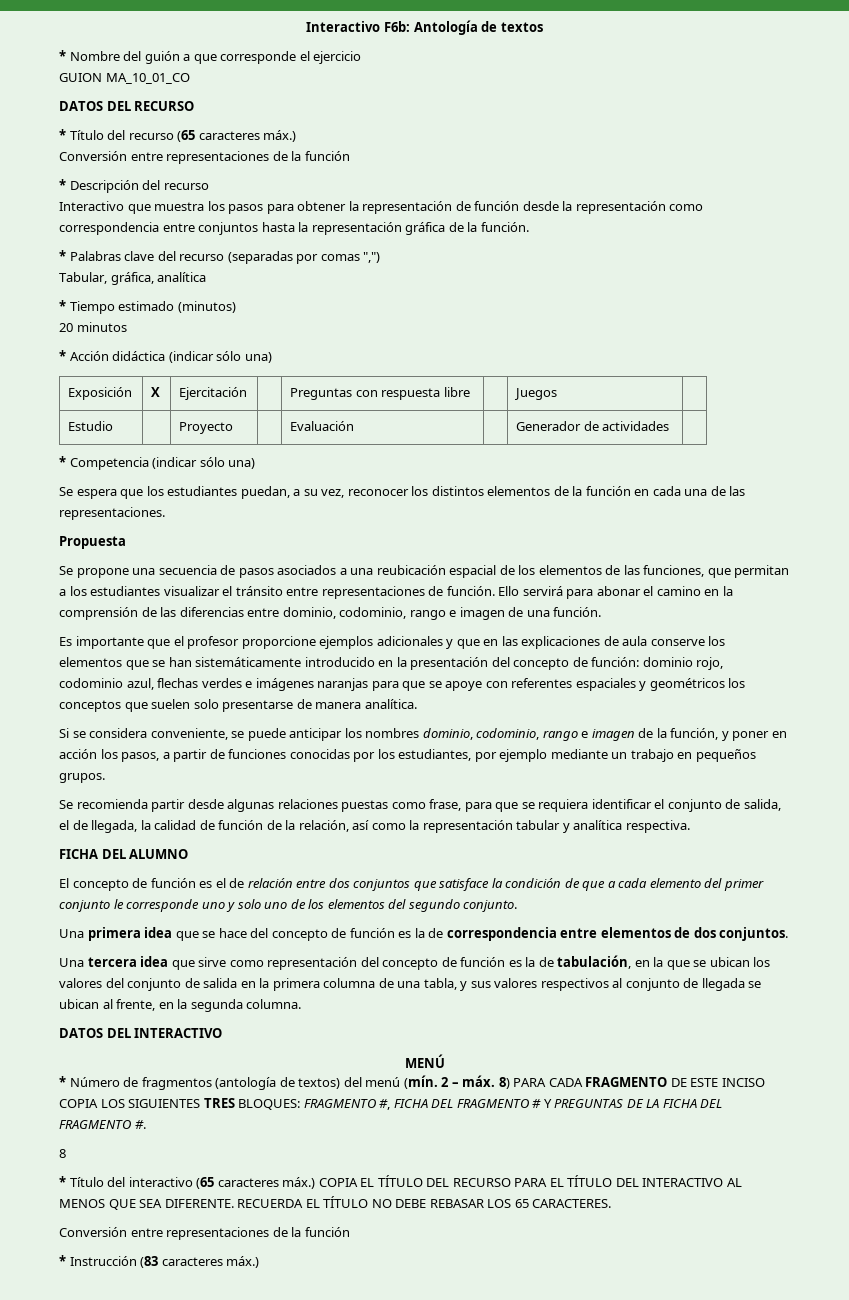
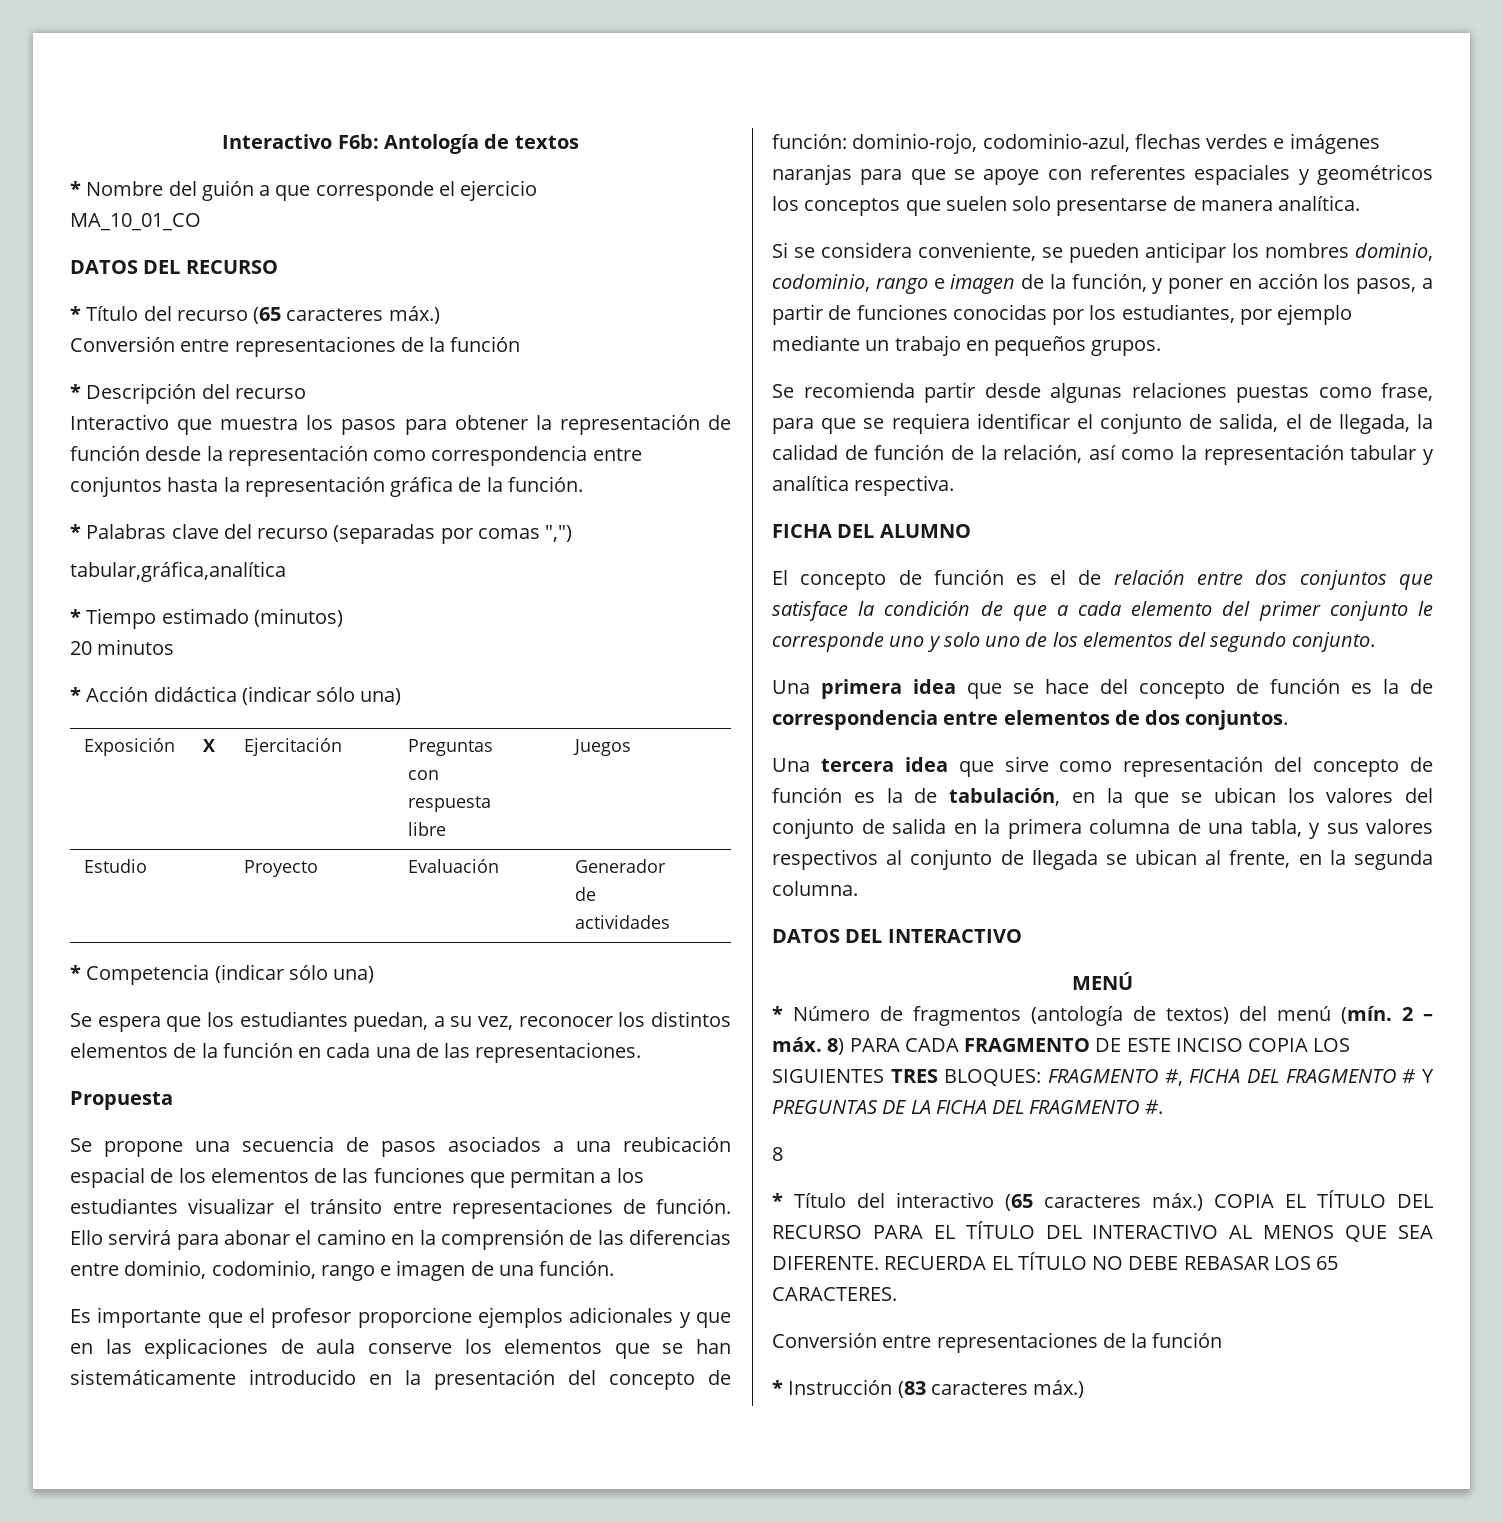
[59,73,102,82] GUION -> (538, 190) none
[59,272,207,285] Tabular, gráfica, analítica -> [70,561,286,582] tabular,gráfica,analítica
[643,565,705,577] funciones, -> [373,1167,465,1183] funciones
[642,657,724,670] [59,678,154,690] dominio rojo, codominio azul, -> [852,133,1130,154] dominio-rojo, codominio-azul,
[247,728,286,741] puede -> [1069,243,1139,263] pueden

